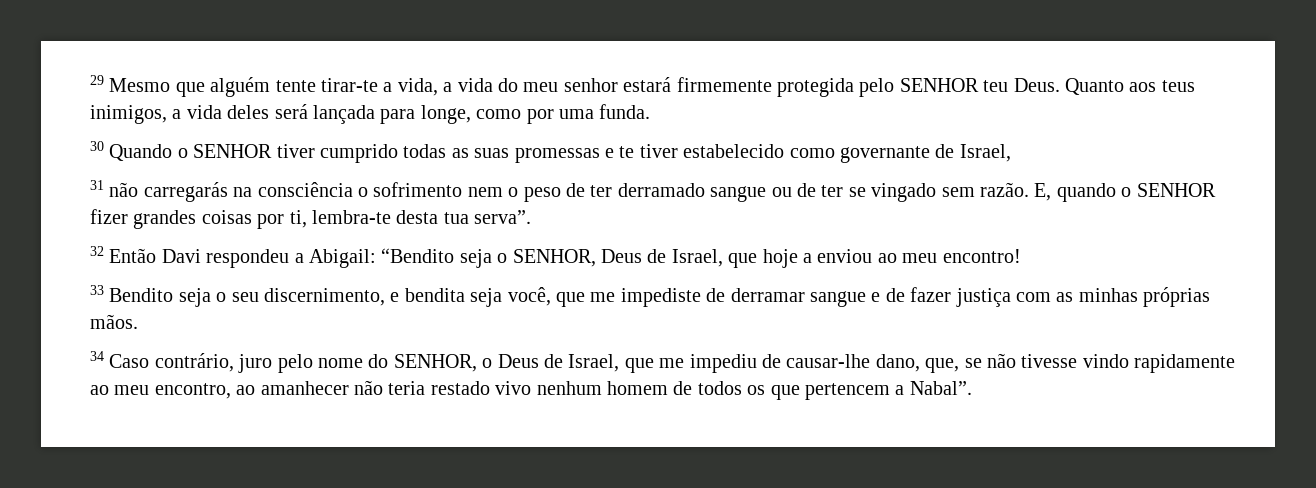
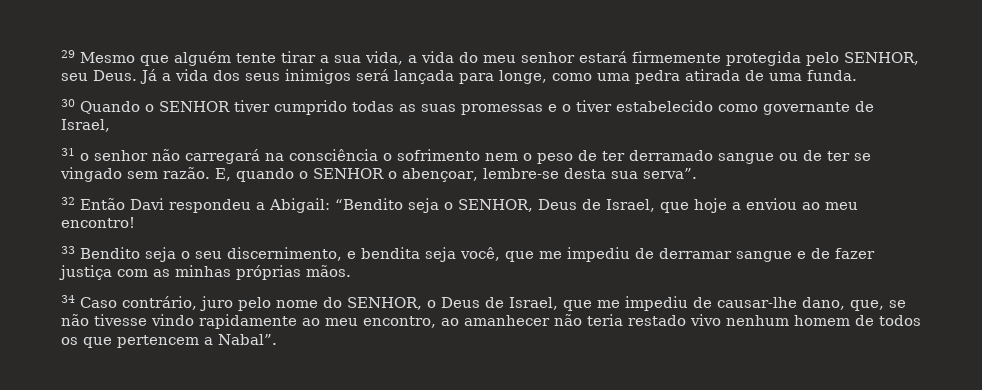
[321,78,393,92] tirar-te a -> [281,51,361,63] tirar a sua
[899,78,1195,95] [90,105,270,124] SENHOR teu Deus. Quanto aos teus inimigos, a vida deles -> [844,52,919,65] [61,69,351,84] SENHOR, seu Deus. Já a vida dos seus inimigos
[526,109,554,124] por -> [597,69,764,84] uma pedra atirada de
[619,146,635,158] te -> [562,104,571,112] o
[109,182,228,202] não carregarás -> [80,149,260,164] o senhor não carregará
[90,209,469,229] fizer grandes coisas por ti, lembra-te desta tua -> [388,168,638,182] o abençoar, lembre-se desta sua
[620,288,701,307] impediste -> [567,247,630,262] impediu

